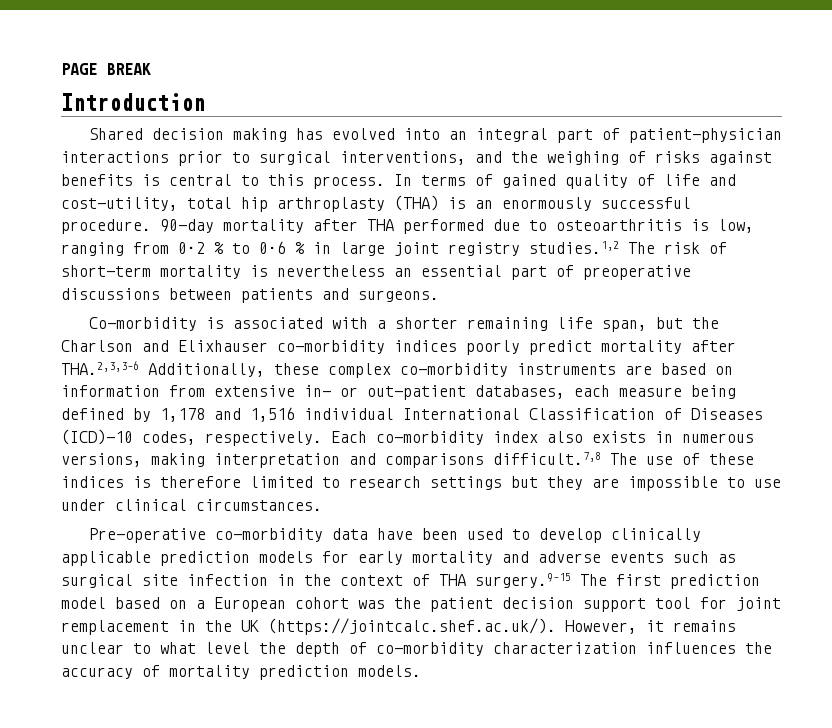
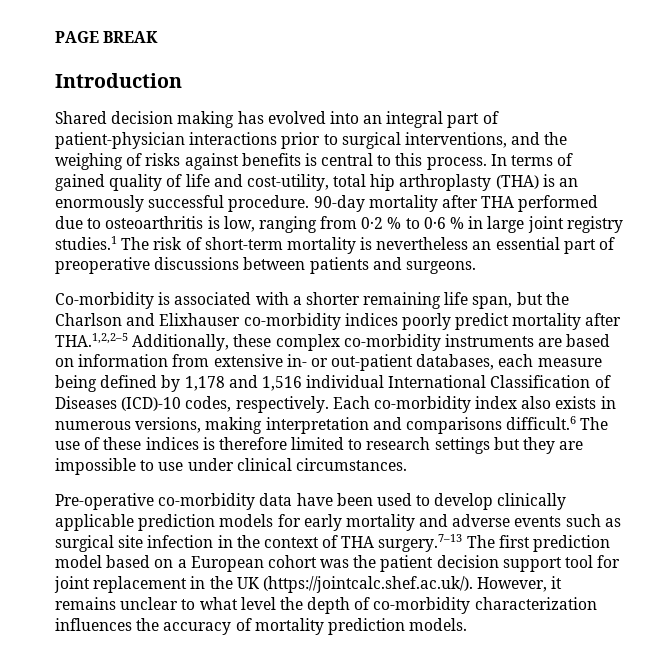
[529,241,619,254] studies.1,2 -> [55,236,117,250] studies.1
[61,361,139,375] THA.2,3,3–6 -> [55,333,128,347] THA.1,2,2–5
[493,452,601,465] difficult.7,8 -> [506,416,577,430] difficult.6
[475,573,571,588] surgery.9–15 -> [378,534,463,552] surgery.7–13
[61,620,169,635] remplacement -> [93,576,188,593] replacement

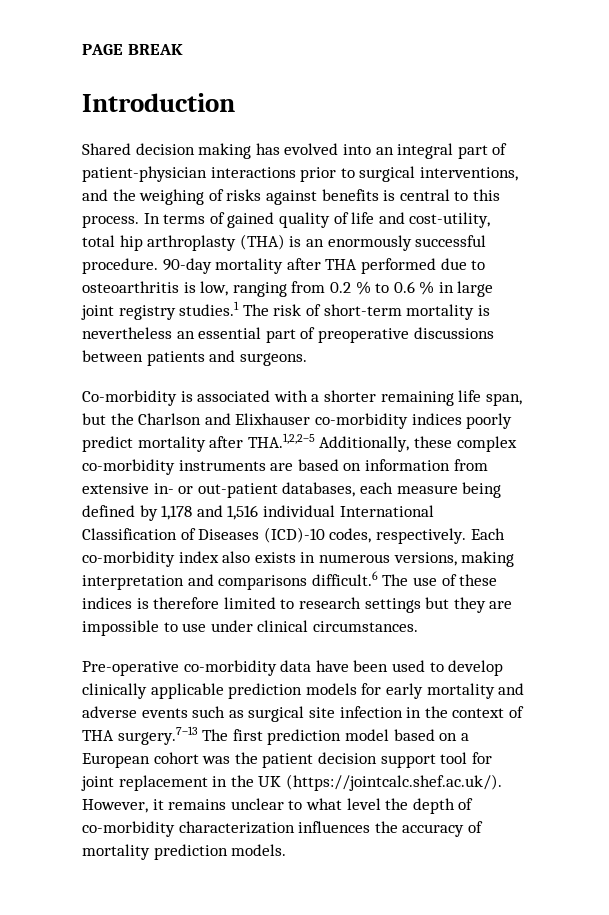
[361,217,384,229] 0·2 -> [329,282,351,293] 0.2
[423,217,446,229] 0·6 -> [393,281,415,293] 0.6

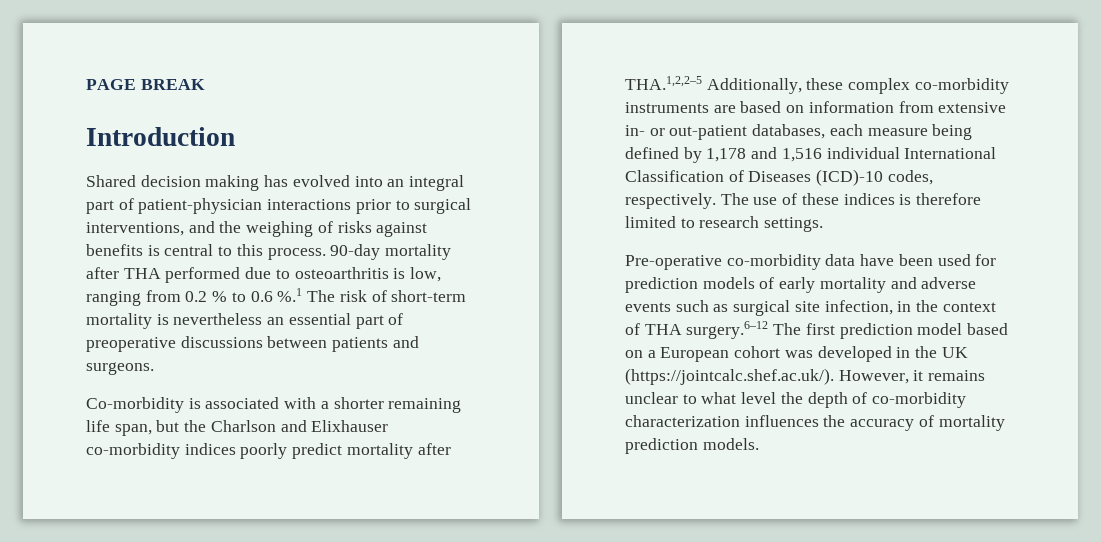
[143,212,491,228] [82,234,487,251] [82,258,158,274] In terms of gained quality of life and cost-utility, total hip arthroplasty (THA) is an enormously successful procedure. -> (326, 254) none
[419,281,494,297] [81,301,240,320] % in large joint registry studies.1 -> [277,288,303,302] %.1
[470,528,505,540] [82,551,515,567] [82,571,378,590] Each co-morbidity index also exists in numerous versions, making interpretation and comparisons difficult.6 -> (716, 201) none
[364,597,513,613] [82,620,418,636] settings but they are impossible to use under clinical circumstances. -> [764,217,824,232] settings.
[429,660,504,676] [82,683,224,699] to develop clinically applicable -> [975,254,997,266] for
[361,683,382,695] for -> [759,277,775,289] of
[339,706,403,718] infection -> [824,300,893,315] infection,
[117,726,198,745] surgery.7–13 -> [686,321,769,339] surgery.6–12
[234,752,492,768] [81,775,208,791] the patient decision support tool for joint replacement -> [817,346,892,362] developed

